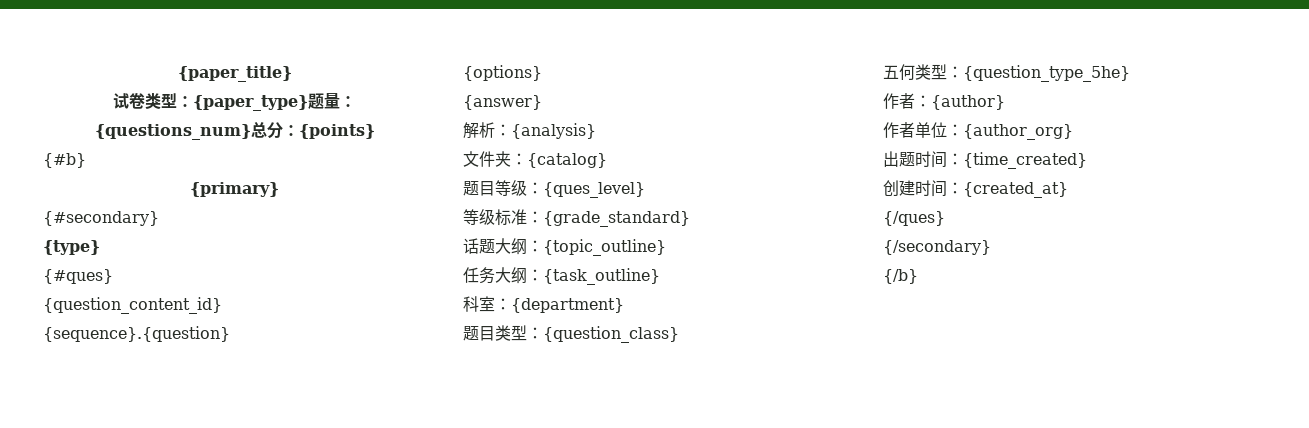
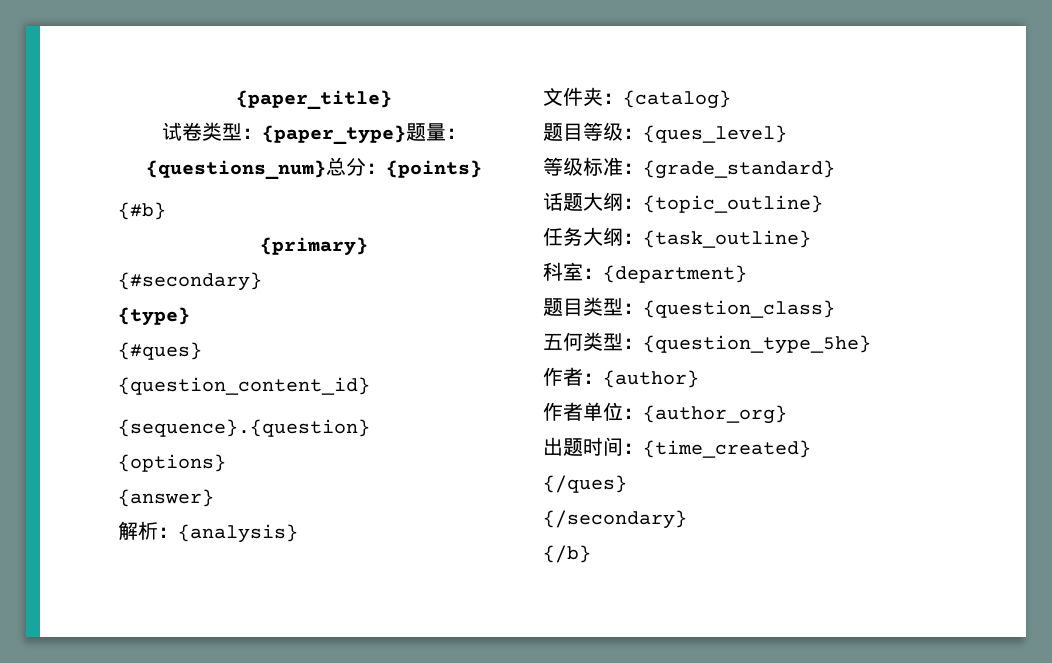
[883,180,1068,198] // 创建时间：{created_at} -> (811, 449) none

